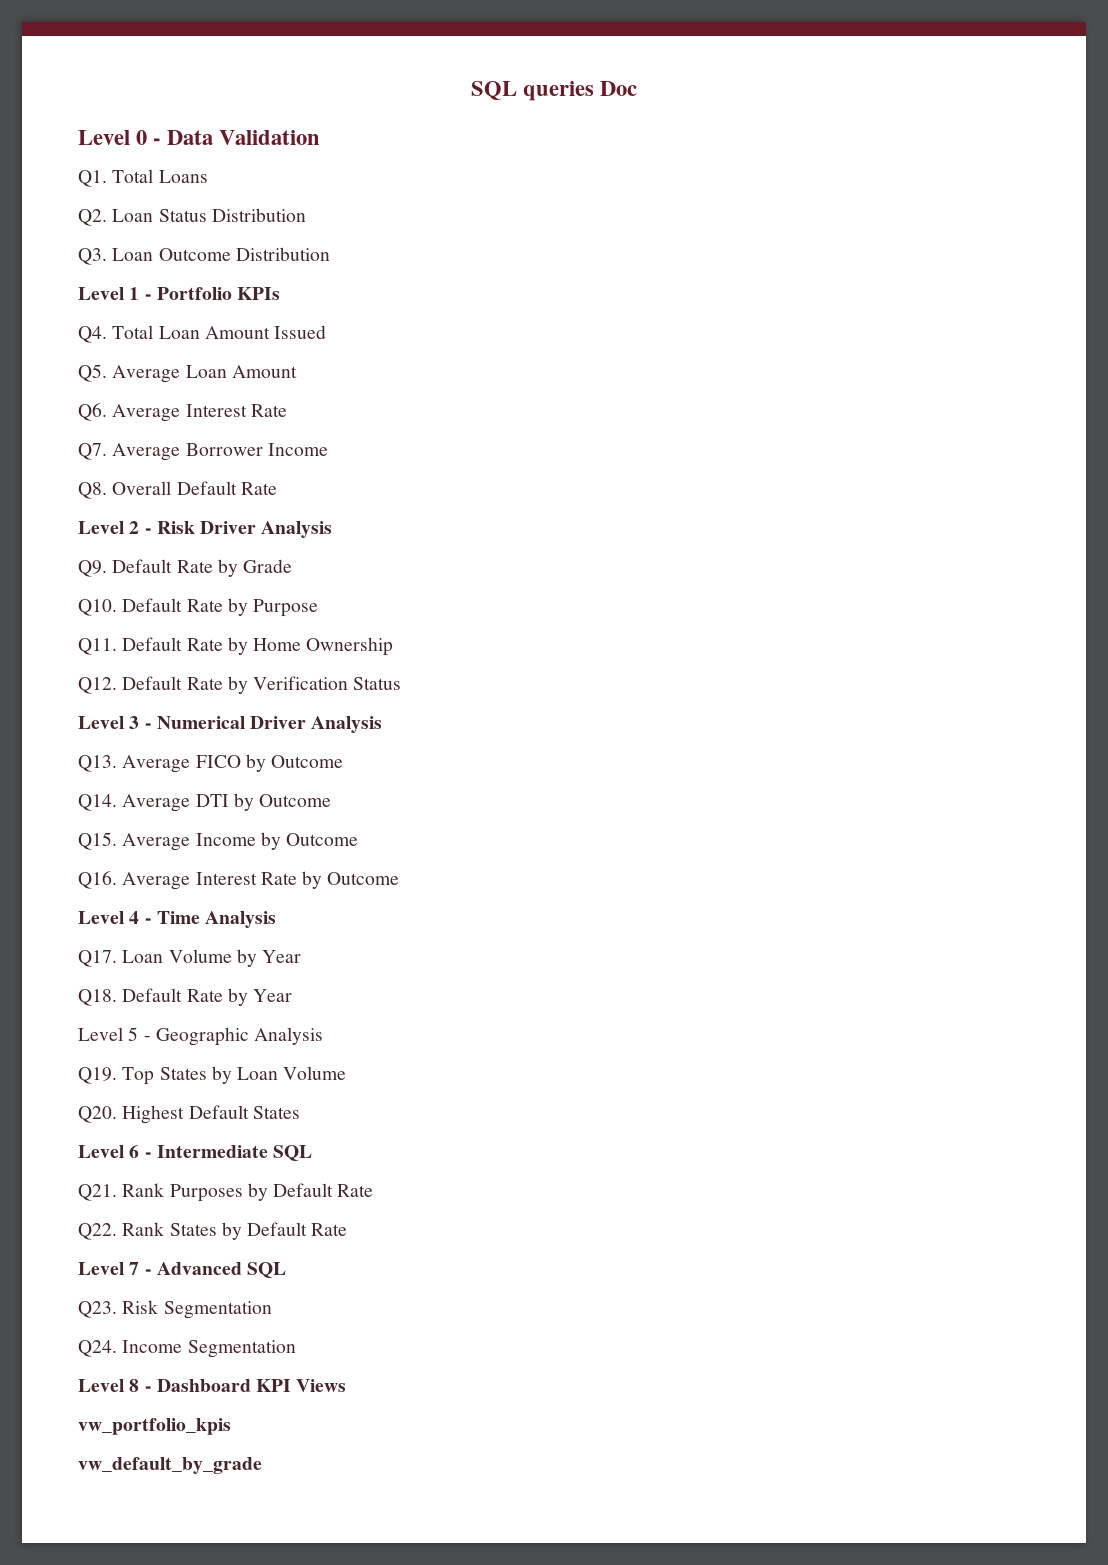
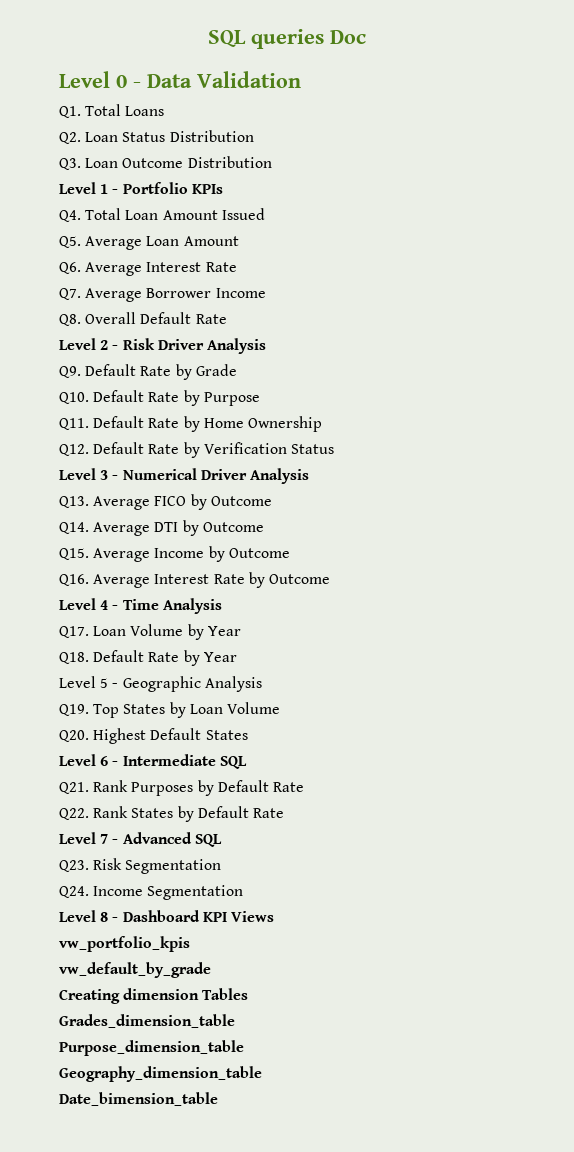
(262, 1465) none -> [59,988,249,1004] [59,1014,235,1028] [59,1040,244,1056] [59,1066,262,1082] [59,1092,218,1106] // Creating dimension Tables // Grades_dimension_table // Purpose_dimension_table // Geography_dimension_table // Date_bimension_table

